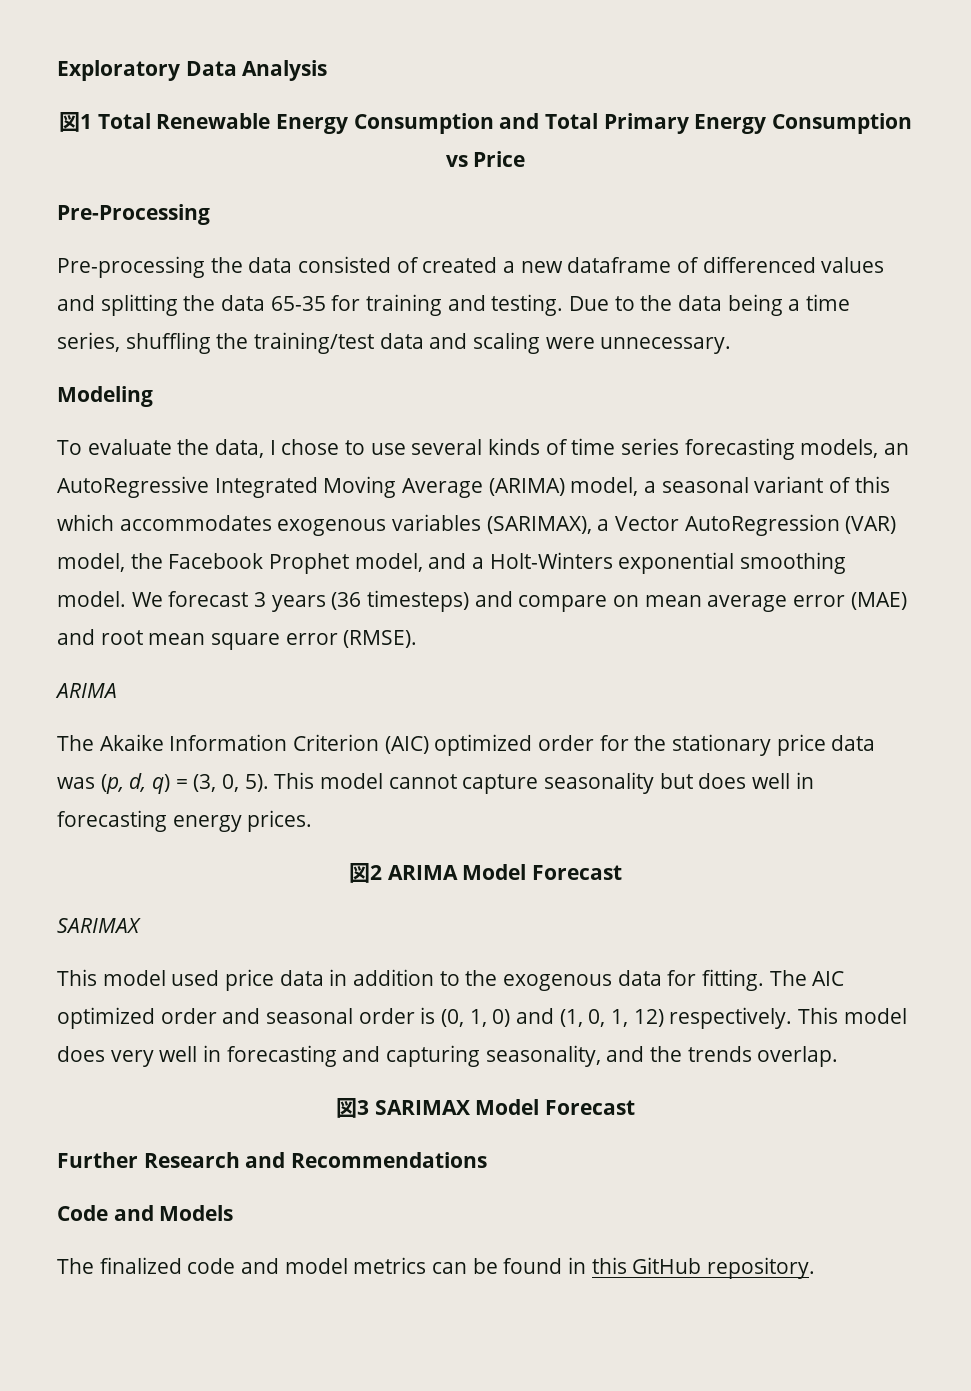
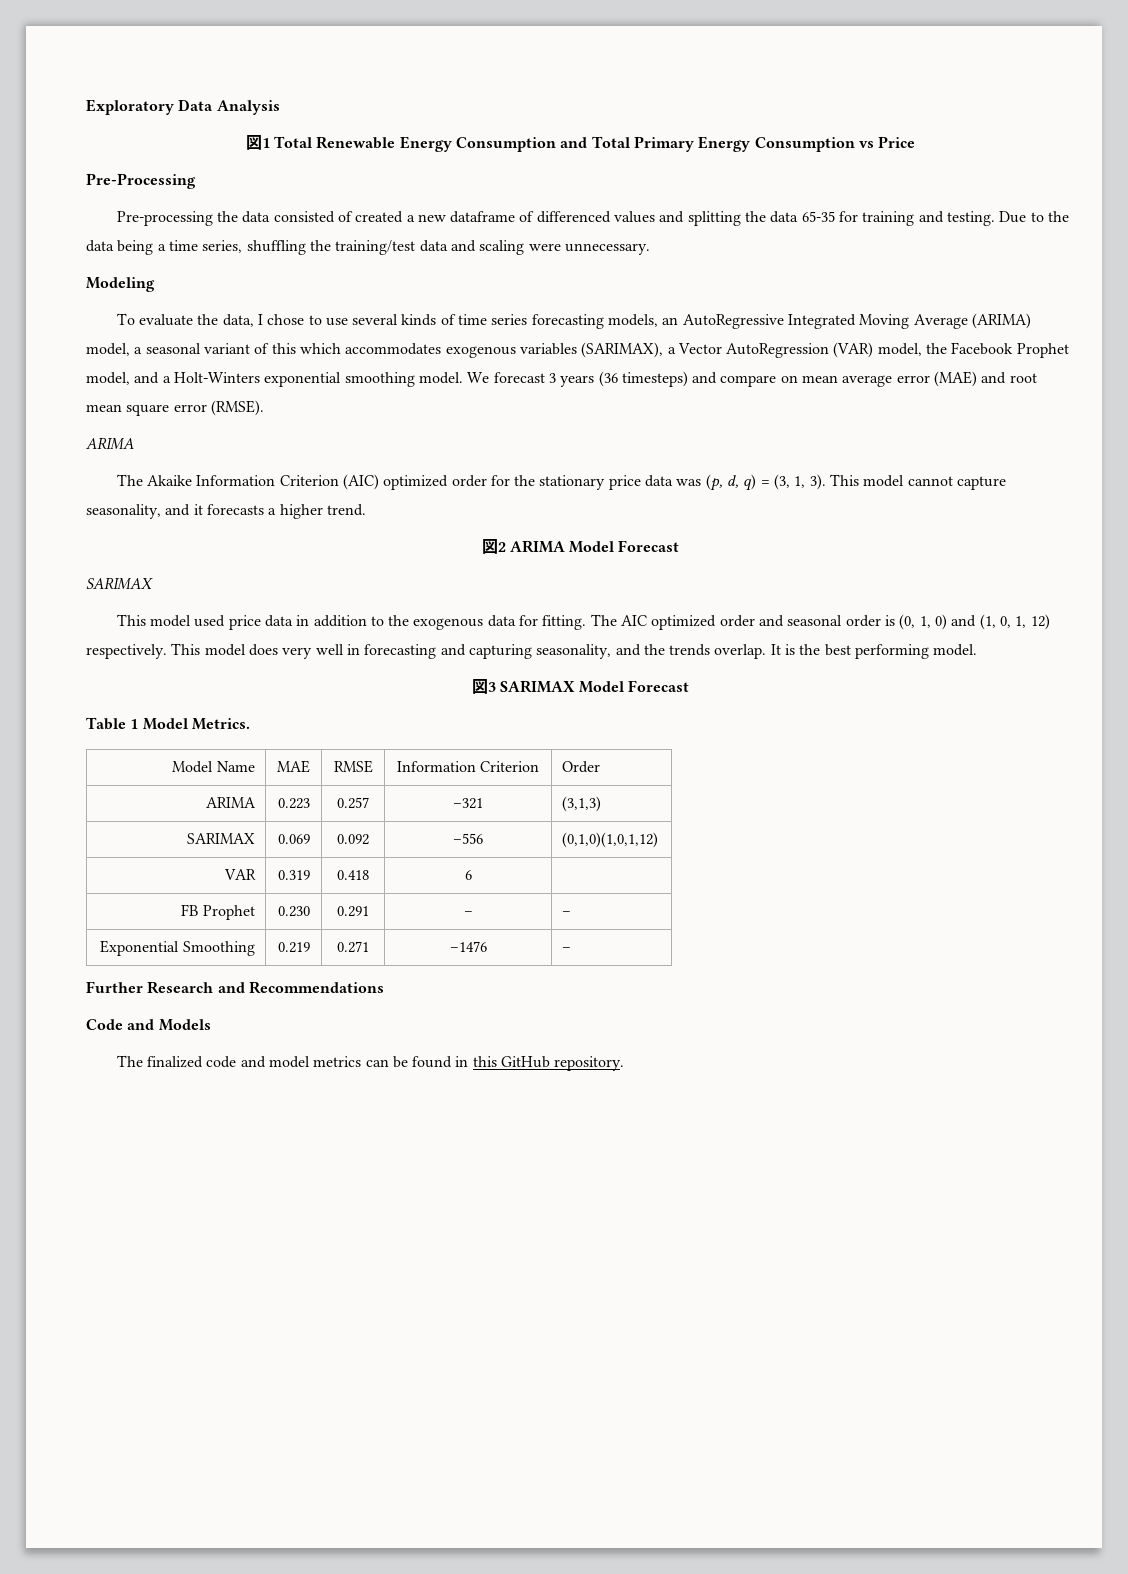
[222,774,269,792] 0, 5). -> [794,474,826,490] 1, 3).
[544,772,814,794] [57,810,313,832] seasonality but does well in forecasting energy prices. -> [86,504,366,519] seasonality, and it forecasts a higher trend.
(839, 1056) none -> [770,644,978,659] It is the best performing model.
(636, 1107) none -> [86,717,250,730] [172,761,255,773] [277,760,310,773] [333,760,373,773] [396,761,540,772] [562,761,601,773] [205,797,256,808] [277,798,310,809] [337,797,369,809] [453,798,483,809] [562,796,602,812] [186,833,255,844] [277,834,310,844] [337,834,369,845] [453,833,483,844] [562,832,659,848] [223,869,256,880] [277,870,310,880] [337,870,369,880] [464,870,472,880] [181,904,255,920] [277,906,310,917] [337,906,369,917] [463,911,473,916] [562,911,572,916] [100,940,255,956] [277,942,310,953] [337,941,369,953] [449,941,487,952] [562,947,572,952] // Table 1 Model Metrics. // Model Name | MAE | RMSE | Information Criterion | Order // ARIMA | 0.223 | 0.257 | –321 | (3,1,3) // SARIMAX | 0.069 | 0.092 | –556 | (0,1,0)(1,0,1,12) // VAR | 0.319 | 0.418 | 6 | // FB Prophet | 0.230 | 0.291 | – | – // Exponential Smoothing | 0.219 | 0.271 | –1476 | –

